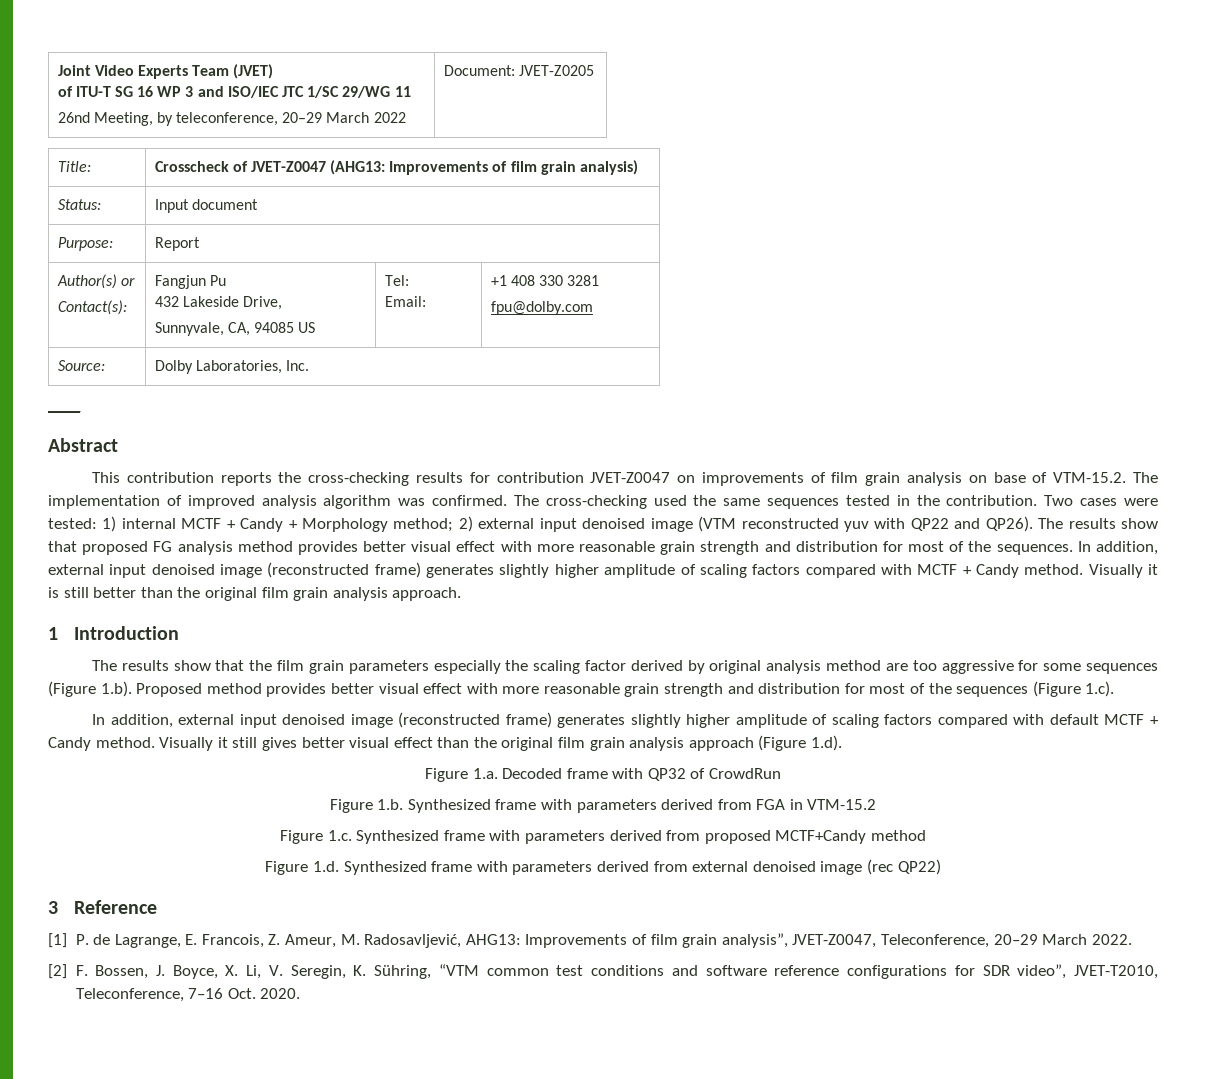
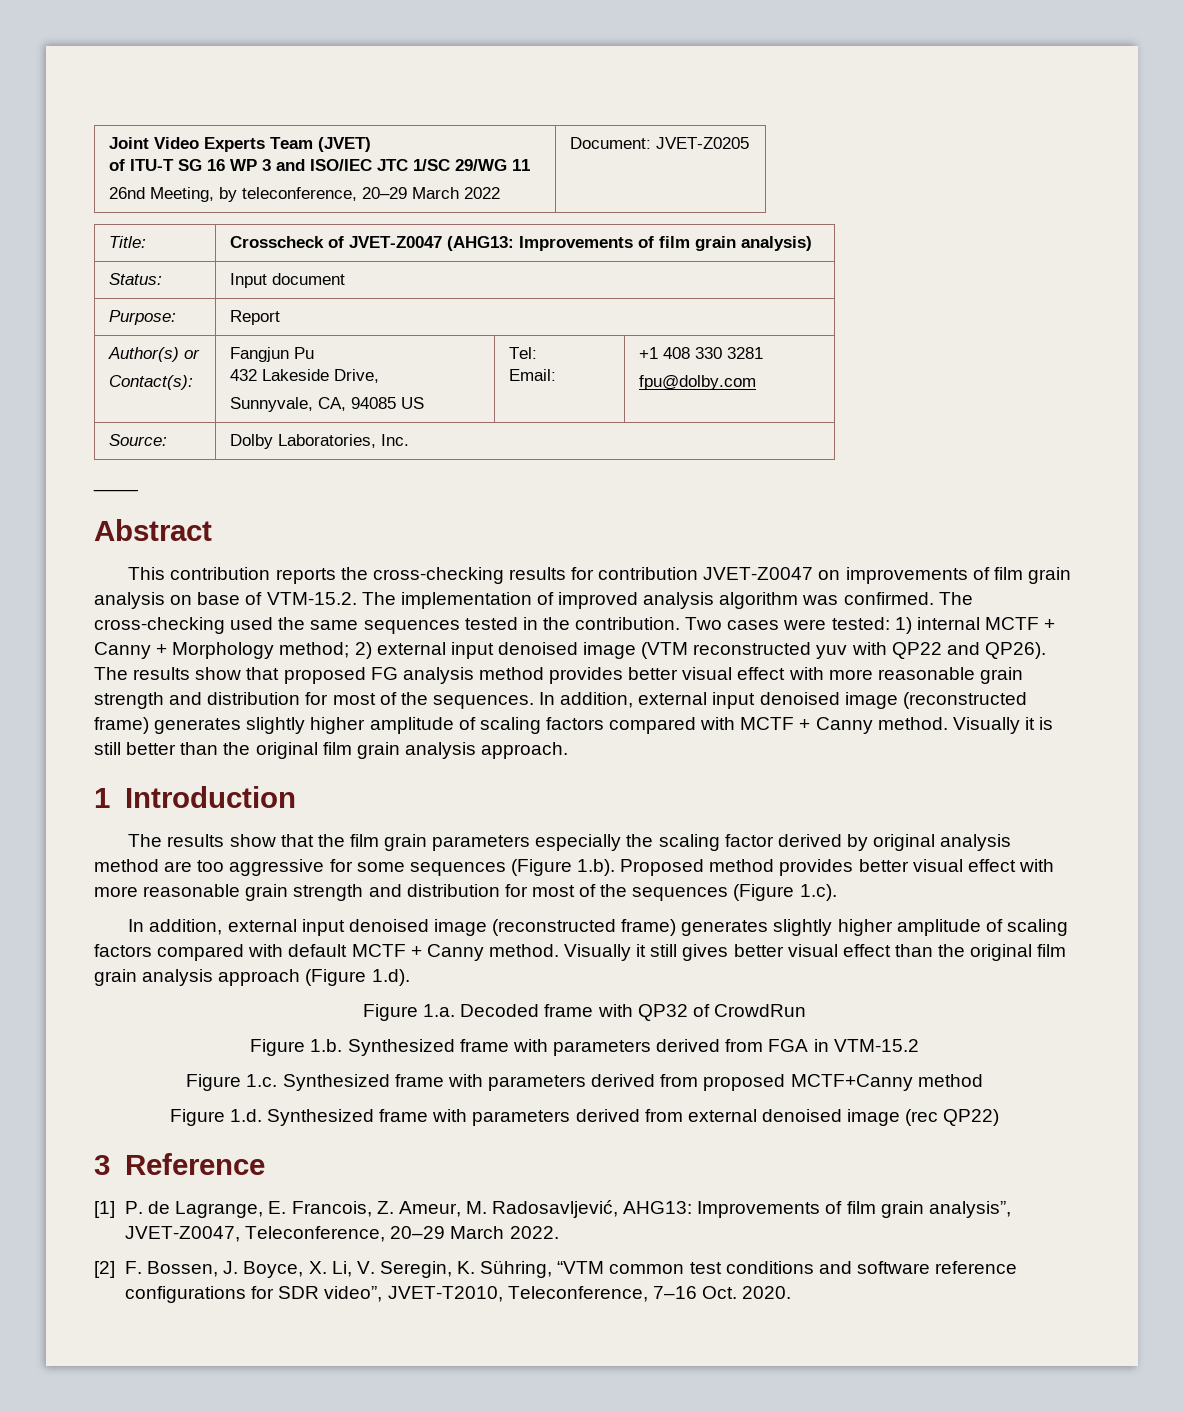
[240,518,284,532] Candy -> [94,642,151,659] Canny
[975,564,1019,578] Candy -> [815,717,873,734] Canny
[48,737,91,751] Candy -> [426,944,484,961] Canny
[775,830,867,844] MCTF+Candy -> [790,1074,913,1091] MCTF+Canny

